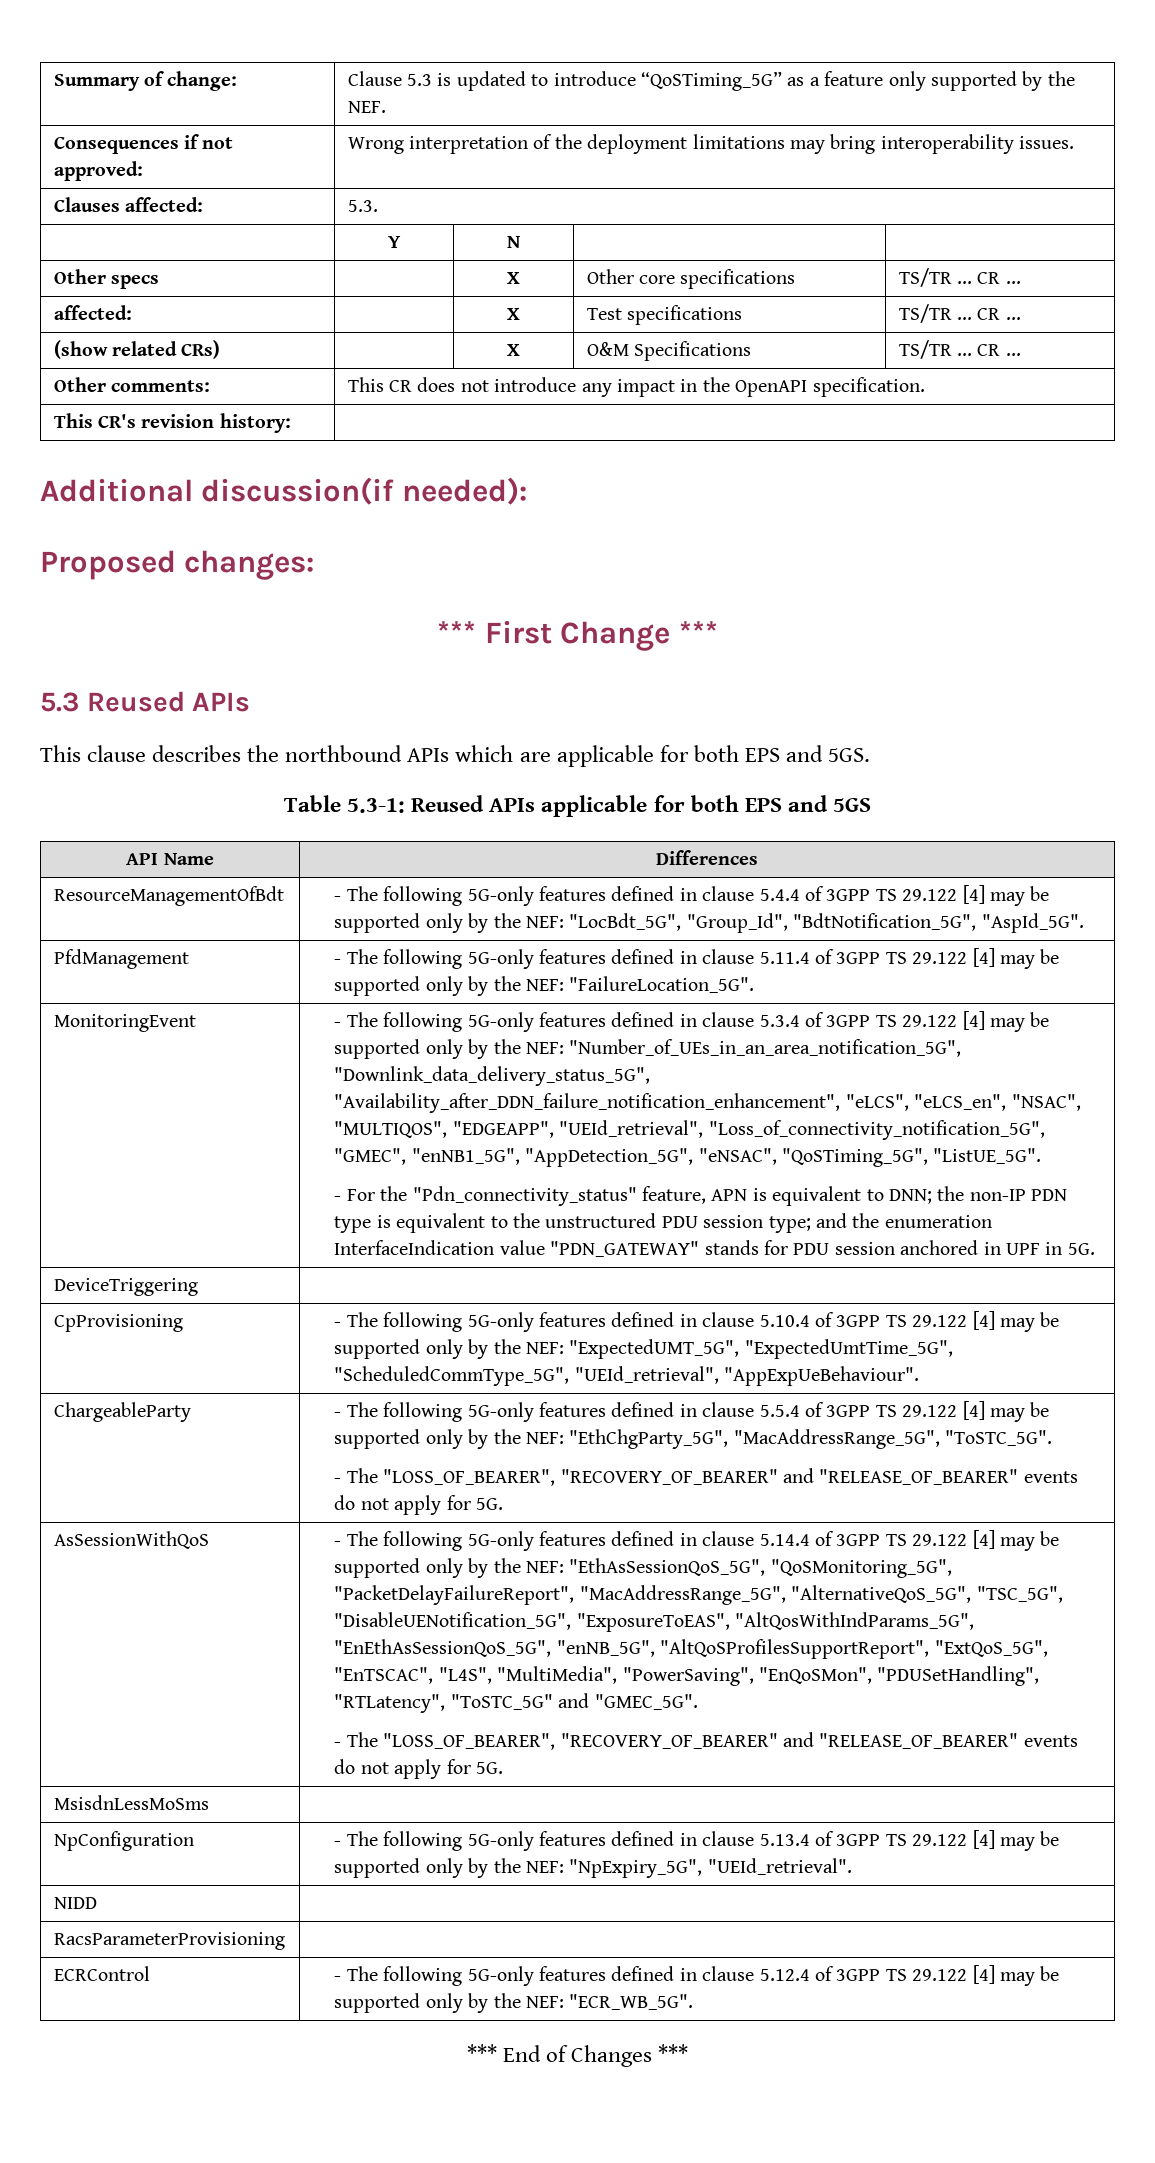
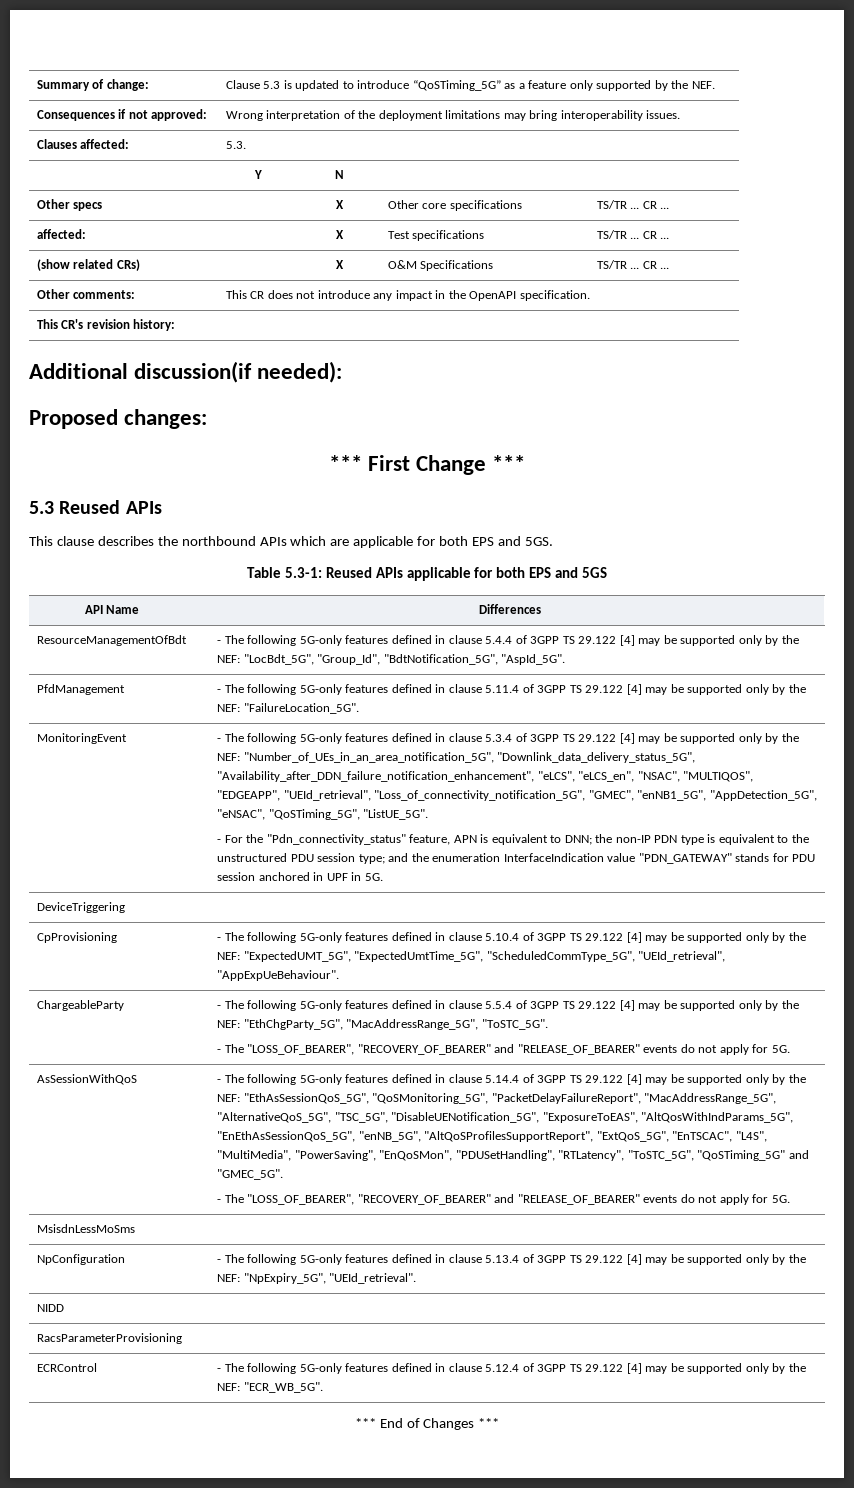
[450,1694,553,1710] "ToSTC_5G" -> [627,1150,786,1161] "ToSTC_5G", "QoSTiming_5G"

